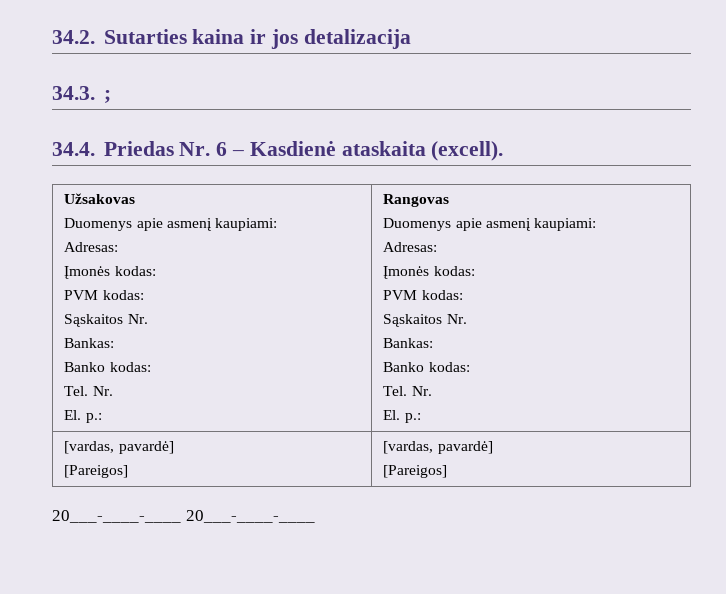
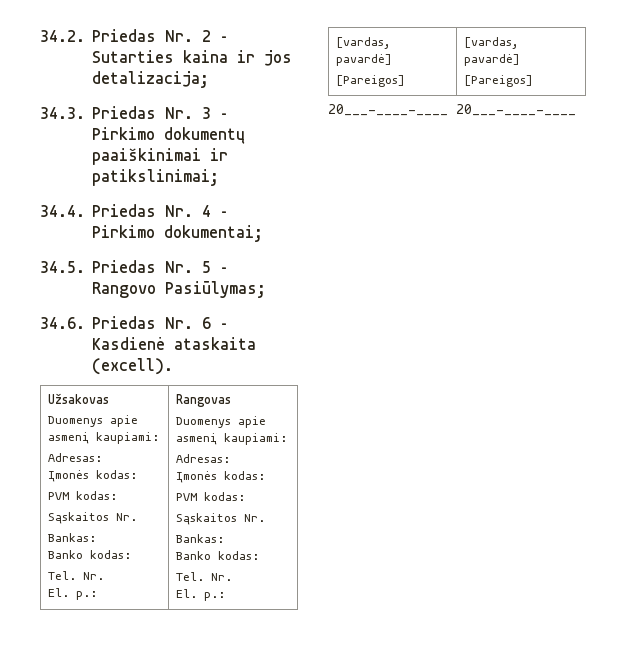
(95, 37) none -> [92,29,228,42] Priedas Nr. 2 –
[303,29,411,49] detalizacija -> [92,71,209,88] detalizacija;
[103,90,111,103] [52,142,95,156] ; // 34.4. -> [92,106,228,119] [92,127,245,144] [92,148,228,165] [92,169,219,186] [40,204,228,217] [92,225,263,242] [40,260,228,273] [92,281,266,298] [40,317,85,329] Priedas Nr. 3 – Pirkimo dokumentų paaiškinimai ir patikslinimai; // 34.4. Priedas Nr. 4 – Pirkimo dokumentai; // 34.5. Priedas Nr. 5 – Rangovo Pasiūlymas; // 34.6.

